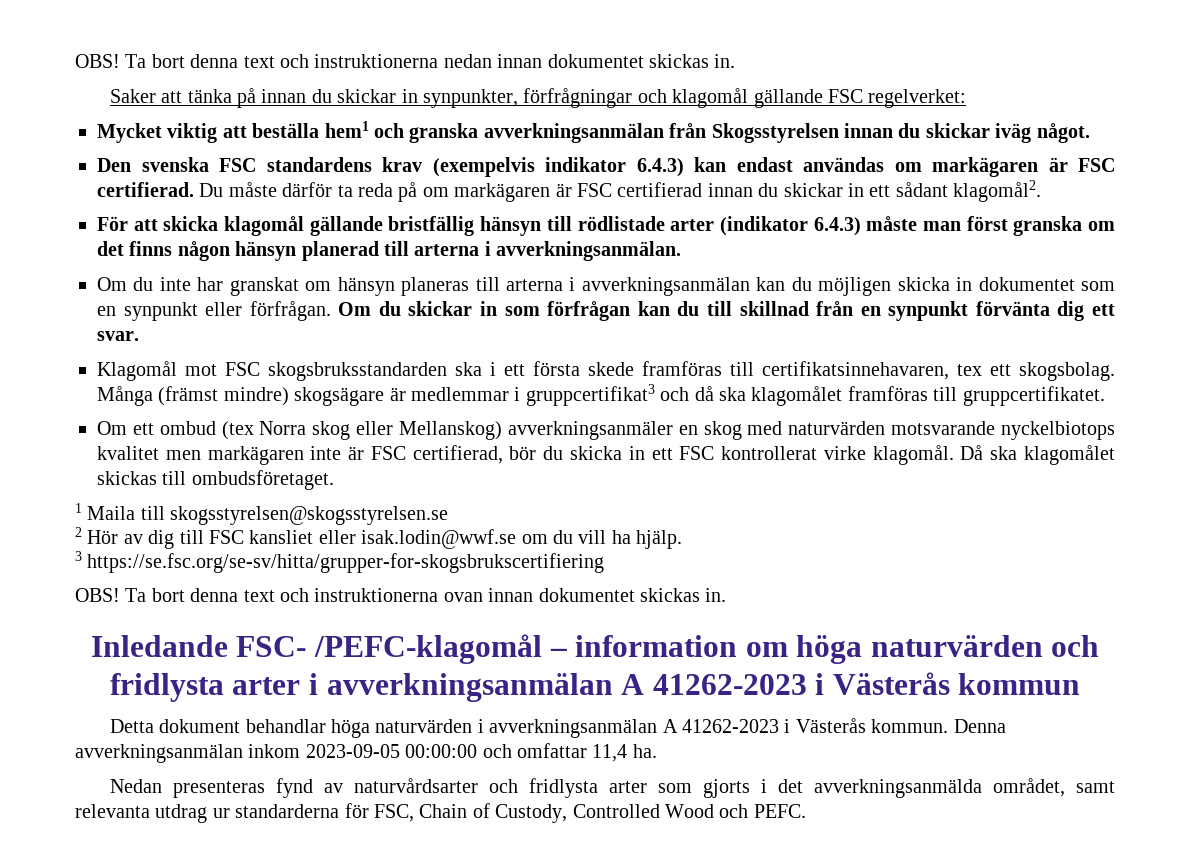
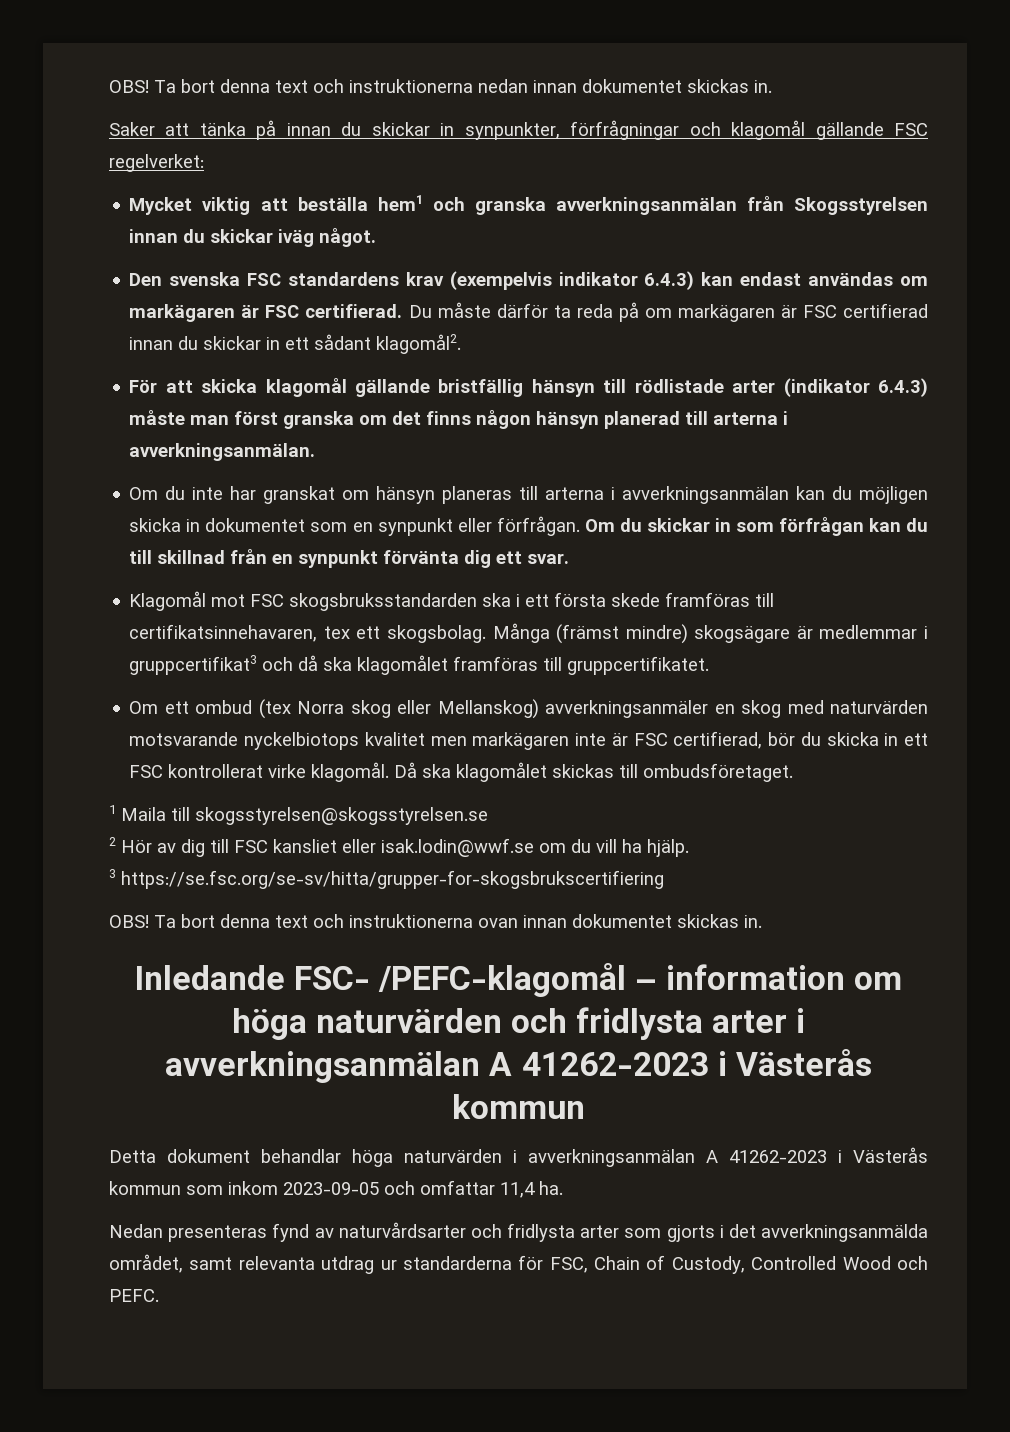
[871,719,1006,733] [75,744,243,763] kommun. Denna avverkningsanmälan -> [109,1181,223,1195] kommun som
[405,744,478,758] 00:00:00 -> (379, 1188) none

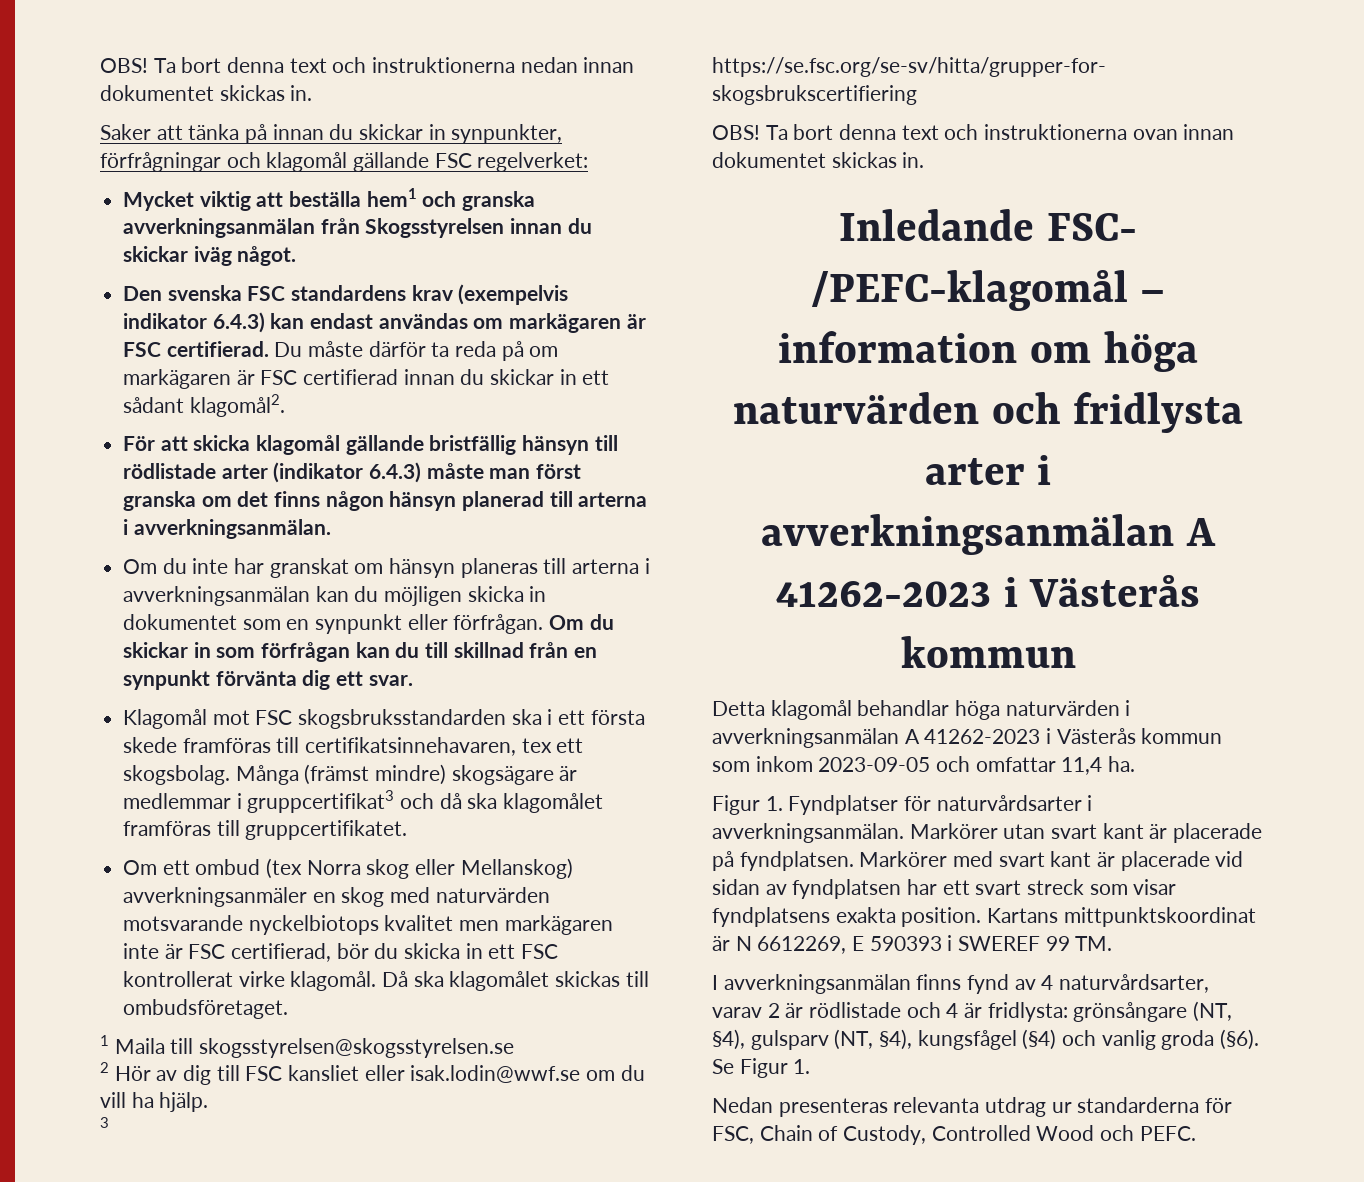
[167,1149,250,1163] dokument -> [770,700,852,720] klagomål
[109,1222,928,1242] [109,1254,233,1273] Nedan presenteras fynd av naturvårdsarter och fridlysta arter som gjorts i det avverkningsanmälda området, samt -> [712,795,1093,815] [712,823,1263,843] [712,851,1244,871] [712,879,1177,899] [712,907,1256,927] [712,935,1113,954] [712,974,1210,994] [712,1001,1233,1022] [712,1029,1260,1050] [712,1058,811,1078] [712,1097,888,1117] Figur 1. Fyndplatser för naturvårdsarter i avverkningsanmälan. Markörer utan svart kant är placerade på fyndplatsen. Markörer med svart kant är placerade vid sidan av fyndplatsen har ett svart streck som visar fyndplatsens exakta position. Kartans mittpunktskoordinat är N 6612269, E 590393 i SWEREF 99 TM. // I avverkningsanmälan finns fynd av 4 naturvårdsarter, varav 2 är rödlistade och 4 är fridlysta: grönsångare (NT, §4), gulsparv (NT, §4), kungsfågel (§4) och vanlig groda (§6). Se Figur 1. // Nedan presenteras

